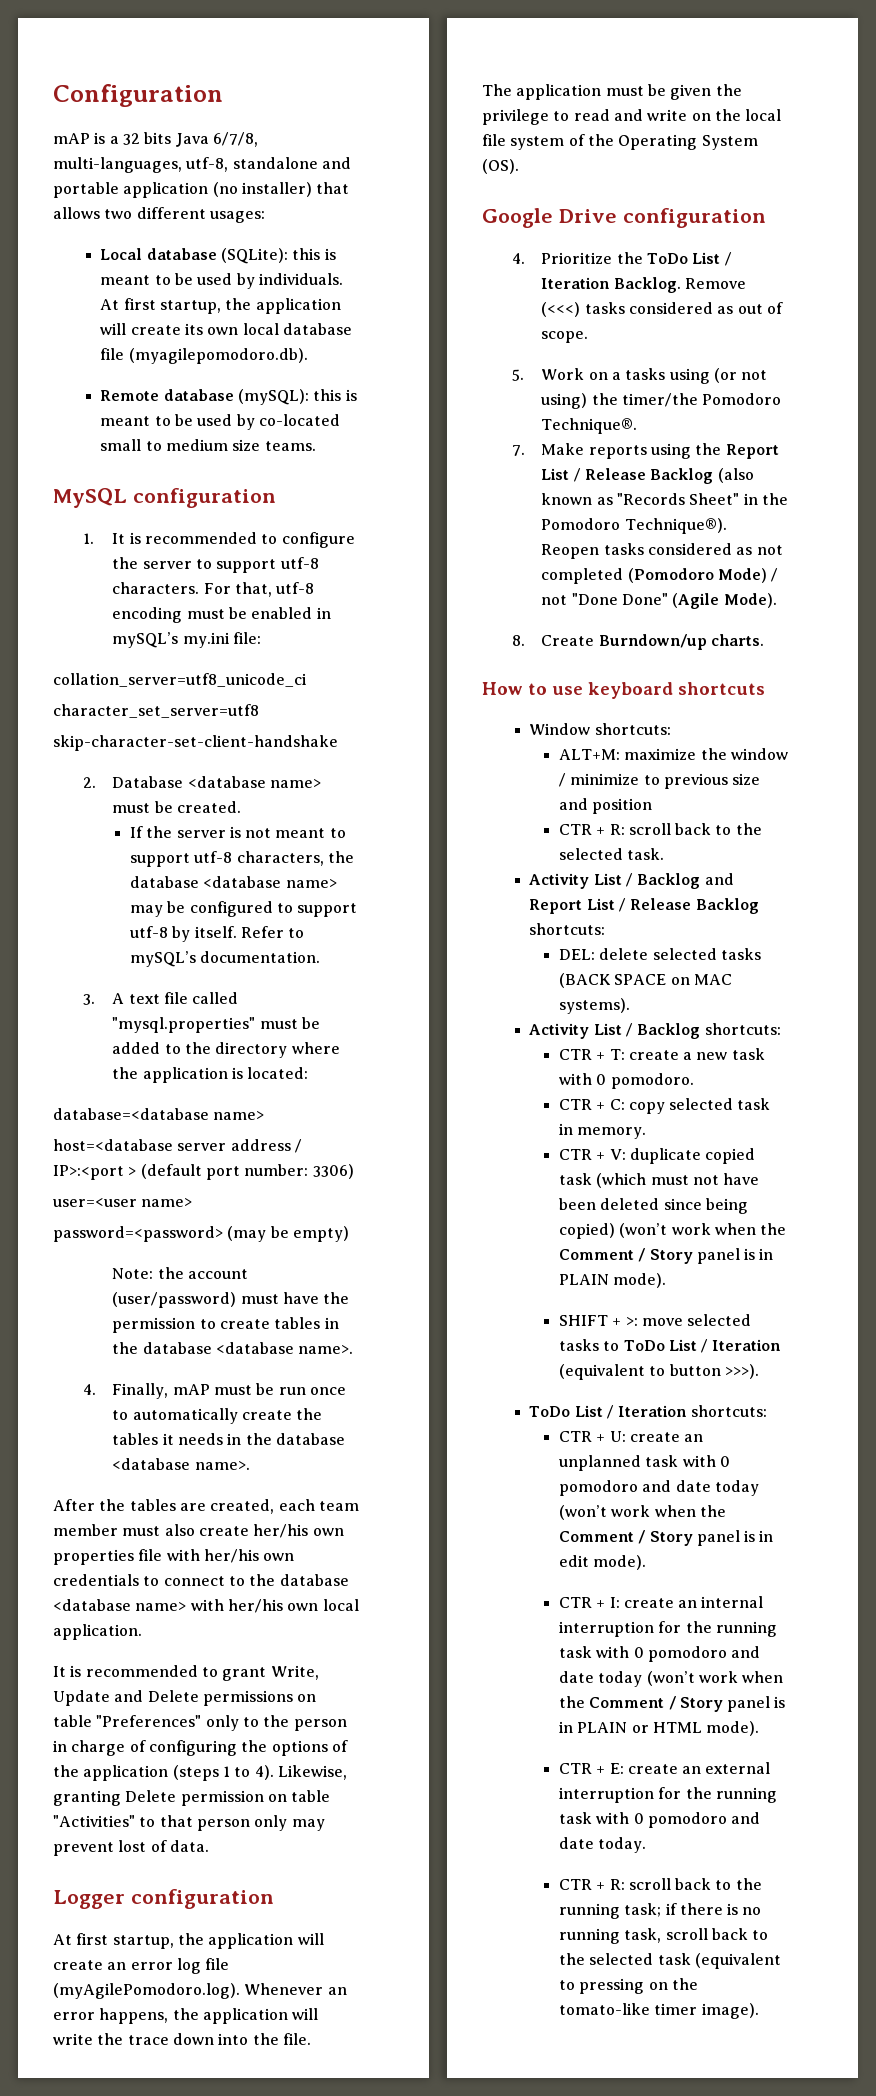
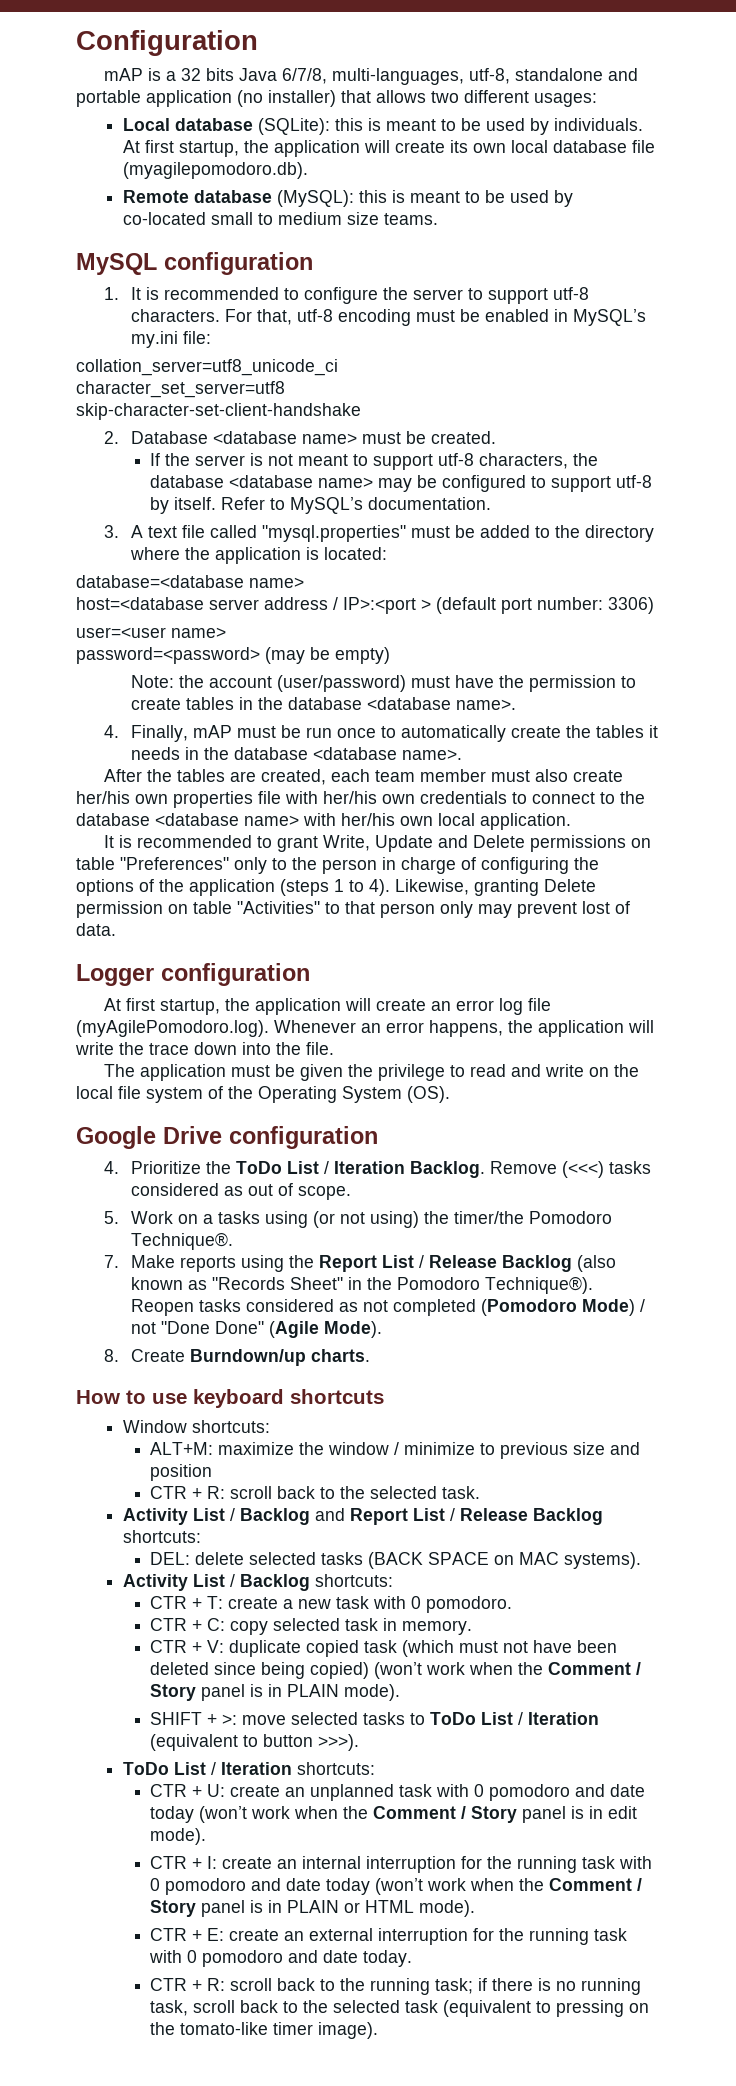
[237,389,309,405] (mySQL): -> [276,190,354,207] (MySQL):
[112,632,179,648] mySQL’s -> [573,309,647,326] MySQL’s
[129,951,196,967] mySQL’s -> [290,497,364,514] MySQL’s

